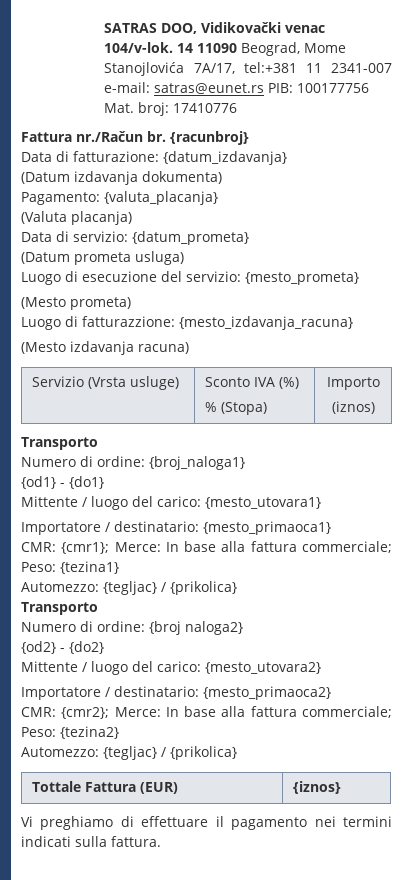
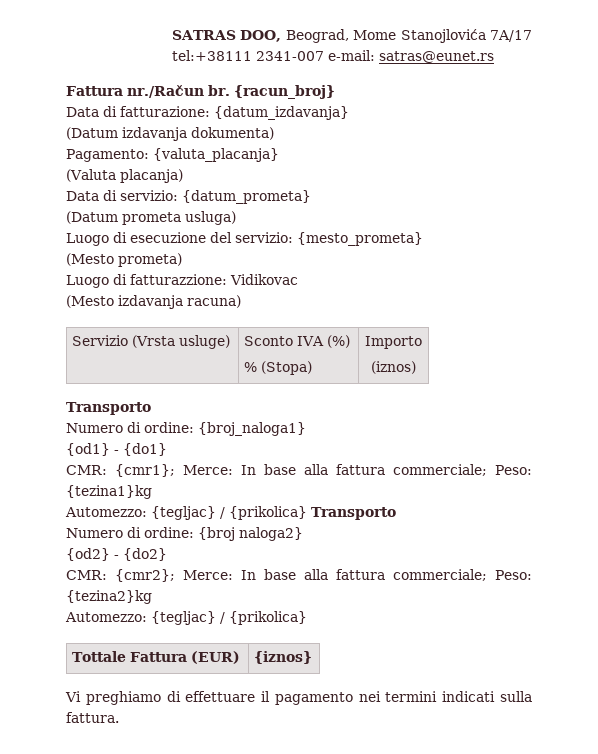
[201,22,326,33] [104,42,347,56] [104,62,392,76] [104,82,370,94] [104,102,238,116] Vidikovački venac 104/v-lok. 14 11090 Beograd, Mome Stanojlovića 7A/17, tel:+381 11 2341-007 e-mail: sаtras@eunet.rs PIB: 100177756 Mat. broj: 17410776 -> [285,29,532,43] [171,50,494,63] Beograd, Mome Stanojlovića 7A/17 tel:+38111 2341-007 e-mail: sаtras@eunet.rs
[170,131,249,145] {racunbroj} -> [233,85,335,99] {racun_broj}
[179,316,353,330] {mesto_izdavanja_racuna} -> [230,274,298,285] Vidikovac
[21,496,321,510] [21,521,331,535] // Mittente / luogo del carico: {mesto_utovara1} // Importatore / destinatario: {mesto_primaoca1} -> (167, 449) none
[60,561,119,574] [21,581,237,595] {tezina1} // Automezzo: {tegljac} / {prikolica} // -> [66,485,152,499] [65,506,307,520] {tezina1}kg // Automezzo: {tegljac} / {prikolica}
[21,661,321,675] [21,686,331,700] // Mittente / luogo del carico: {mesto_utovara2} // Importatore / destinatario: {mesto_primaoca2} -> (167, 554) none
[60,726,119,739] {tezina2} -> [66,590,152,604] {tezina2}kg

